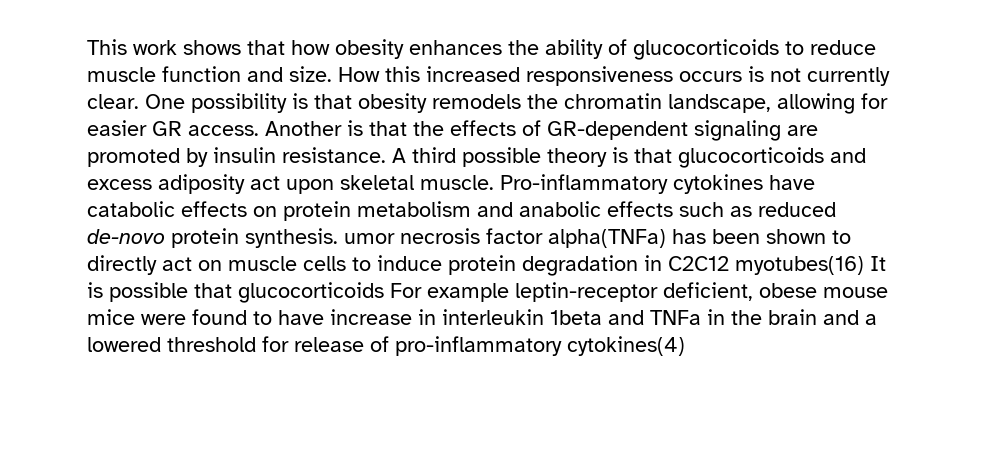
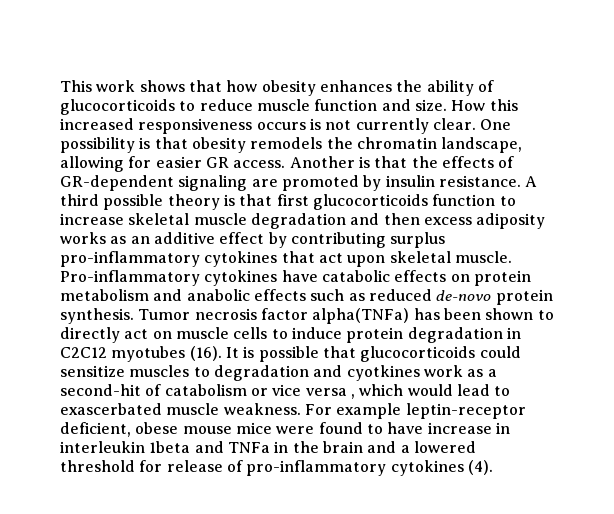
[678,147,866,168] [87,174,245,194] glucocorticoids and excess adiposity -> [276,194,516,210] [60,213,546,229] [60,232,446,248] [60,251,315,267] first glucocorticoids function to increase skeletal muscle degradation and then excess adiposity works as an additive effect by contributing surplus pro-inflammatory cytokines that
[344,233,395,244] umor -> [138,309,191,320] Tumor
[735,256,864,275] myotubes(16) -> [111,346,222,362] myotubes (16).
(384, 292) none -> [479,346,521,358] [60,365,497,381] [60,384,511,399] [60,403,301,415] could sensitize muscles to degradation and cyotkines work as a second-hit of catabolism or vice versa , which would lead to exascerbated muscle weakness.
[567,336,685,356] cytokines(4) -> [390,460,493,476] cytokines (4).

